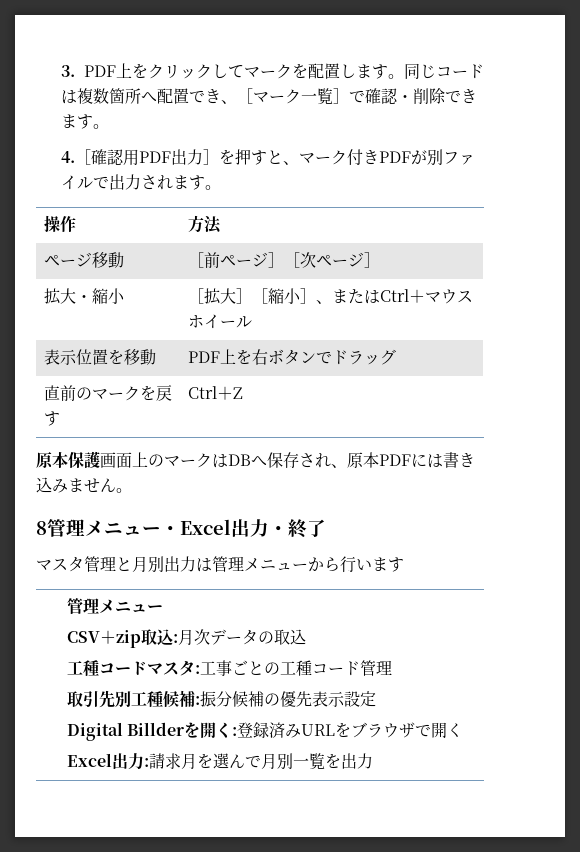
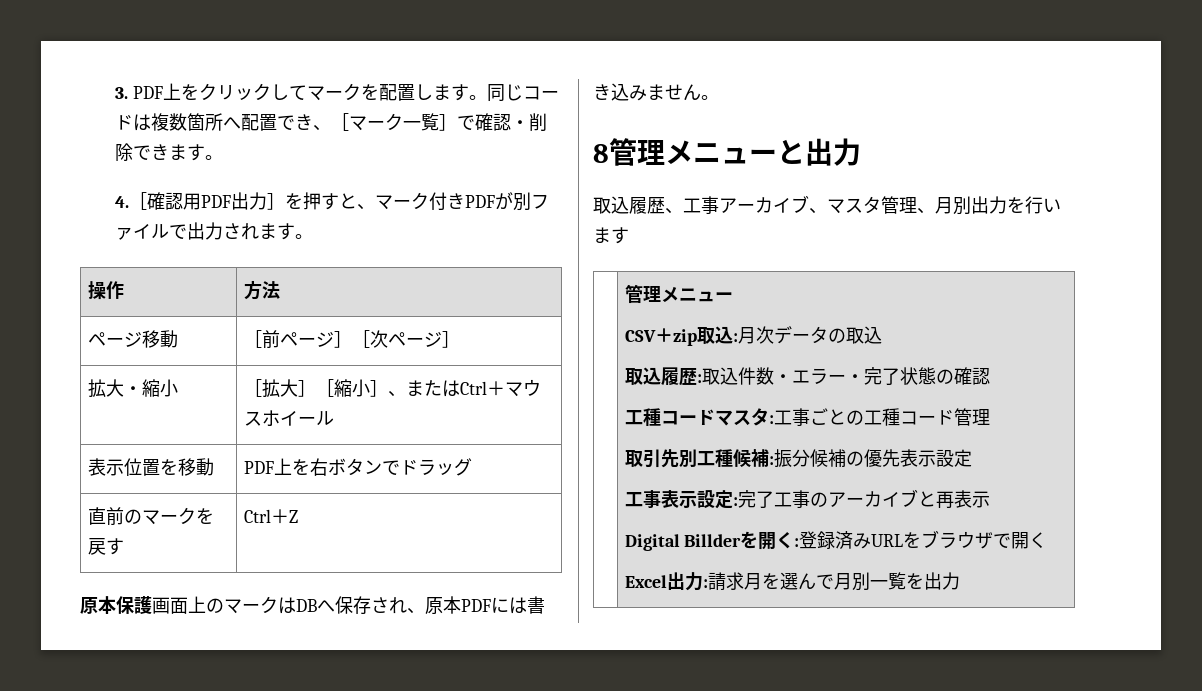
[161,519,326,538] ・Excel出力・終了 // -> [777,138,861,166] [593,195,827,214] と出力 // 取込履歴、工事アーカイブ、
[116,557,132,571] と -> [917,208,935,214] 、
[196,556,340,572] は管理メニューから -> [1007,197,1025,213] を
(306, 637) none -> [624,367,990,386] // 取込履歴:取込件数・エラー・完了状態の確認
(376, 699) none -> [624,489,990,509] // 工事表示設定:完了工事のアーカイブと再表示

